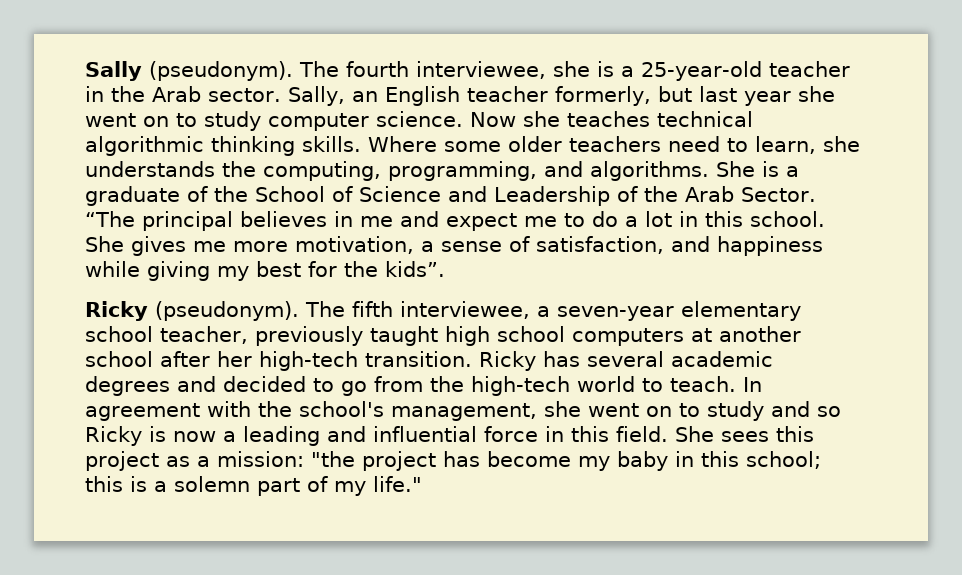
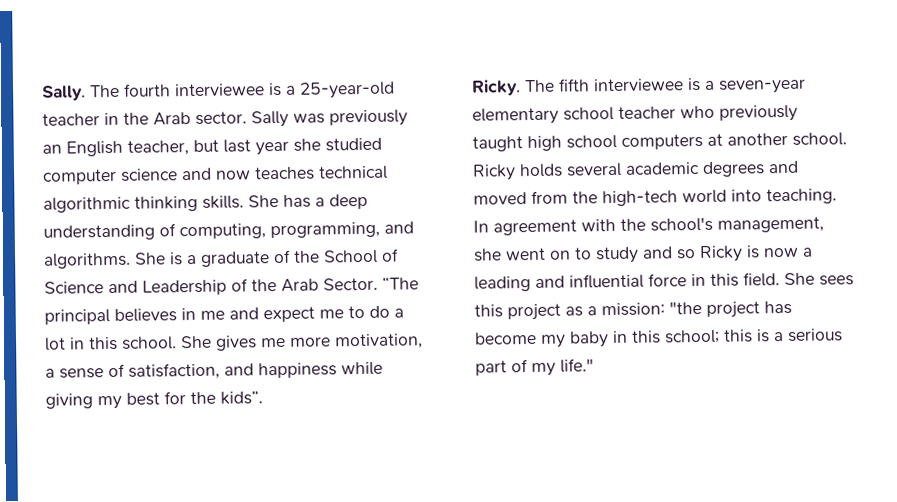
[85,61,590,81] Sally (pseudonym). The fourth interviewee, she -> [42,83,265,101] Sally. The fourth interviewee
[287,86,835,106] [85,111,560,131] Sally, an English teacher formerly, but last year she went on to study computer science. Now she -> [251,109,408,128] [42,137,382,157] [43,167,251,185] Sally was previously an English teacher, but last year she studied computer science and now
[368,136,860,154] [85,161,256,177] Where some older teachers need to learn, she understands the -> [248,193,368,210] [43,223,176,241] She has a deep understanding of
[85,301,530,321] Ricky (pseudonym). The fifth interviewee, -> [471,78,701,96] Ricky. The fifth interviewee is
[160,326,248,344] teacher, -> [618,105,715,119] teacher who
[85,351,580,371] school after her high-tech transition. Ricky has -> [792,132,847,146] [472,163,563,181] school. Ricky holds
[223,376,367,396] decided to go -> [473,192,527,205] moved
[642,376,736,392] to teach. -> [731,188,837,205] into teaching.
[174,476,250,492] solemn -> [787,328,843,342] serious

